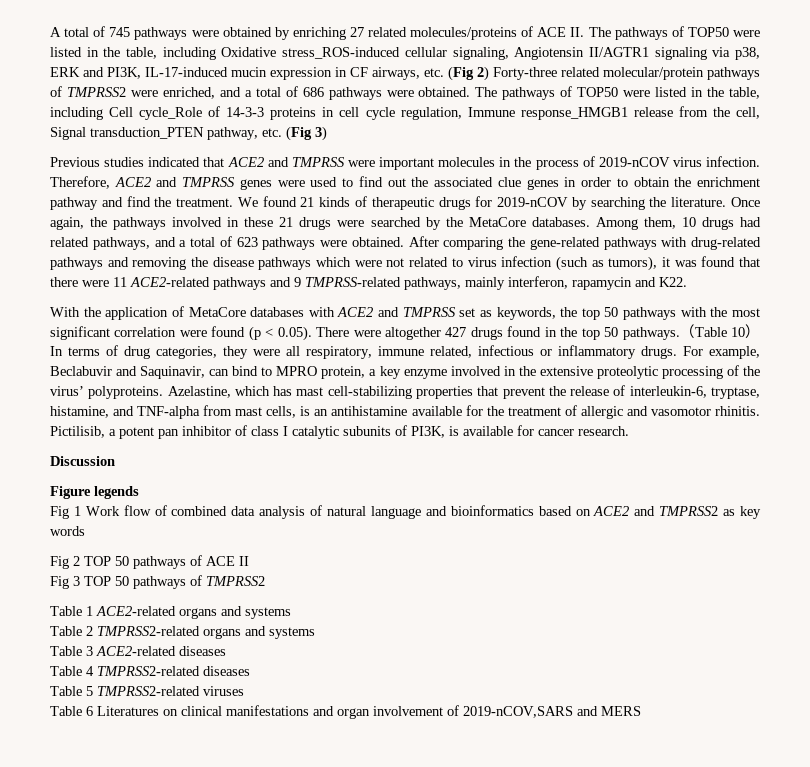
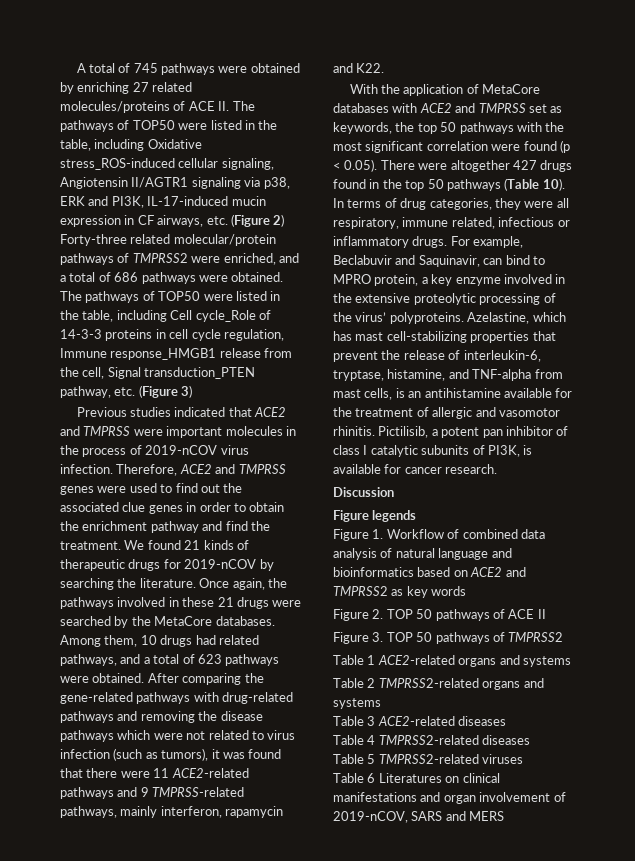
[448,66,474,81] (Fig -> [230,214,270,227] (Figure
[286,126,312,141] (Fig -> [138,385,178,398] (Figure
[622,324,761,340] pathways.（Table 10） -> [446,178,565,191] pathways (Table 10).
[50,505,151,519] Fig 1 Work flow -> [333,529,444,541] Figure 1. Workflow
[50,556,80,569] Fig 2 -> [333,609,384,621] Figure 2.
[50,576,80,589] Fig 3 -> [333,632,384,644] Figure 3.
[463,706,573,718] 2019-nCOV,SARS -> [333,811,443,823] 2019-nCOV, SARS

